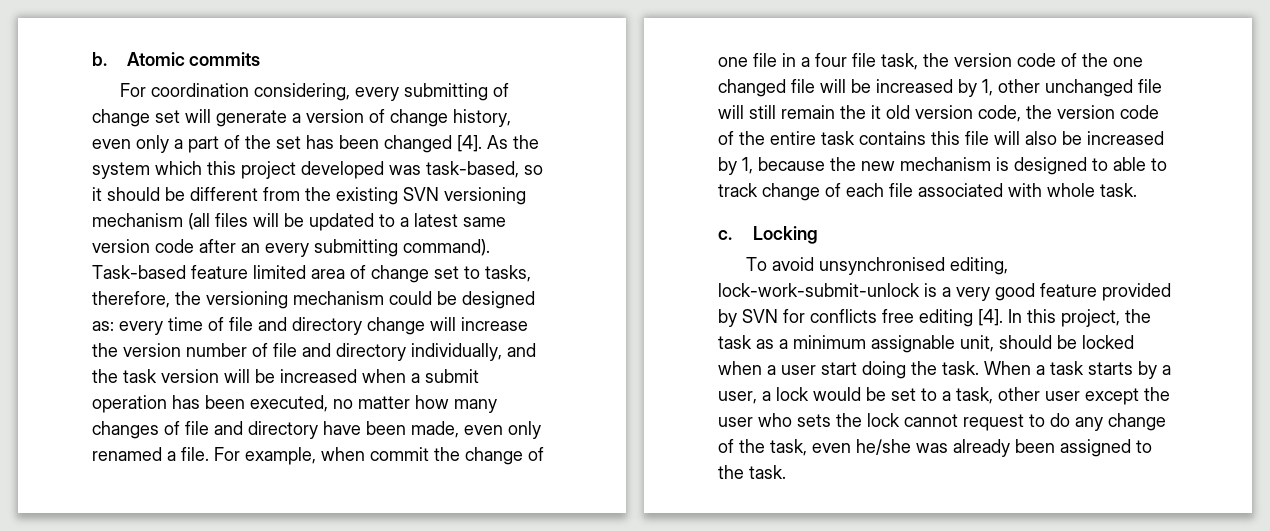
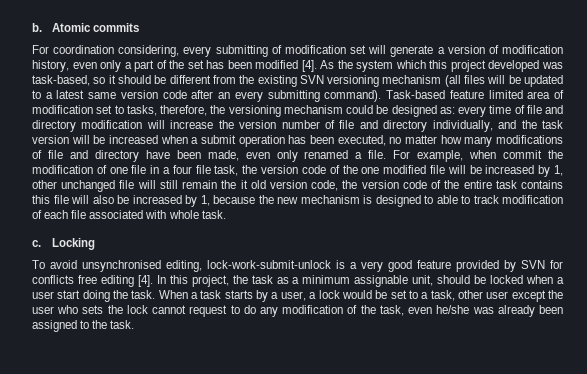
[92,109,150,127] change -> [284,45,346,54] modification
[390,109,448,127] change -> [501,45,563,54] modification
[384,135,452,153] changed -> [255,60,299,69] modified
[371,265,429,283] change -> [32,105,93,114] modification
[367,317,425,335] change -> [81,120,143,129] modification
[92,421,159,439] changes -> [496,135,564,144] modifications
[465,447,523,465] change -> [32,165,93,174] modification
[718,79,786,97] changed -> [383,165,427,174] modified
[762,183,820,201] change -> [502,195,563,204] modification
[1108,413,1166,431] change -> [282,305,344,314] modification

